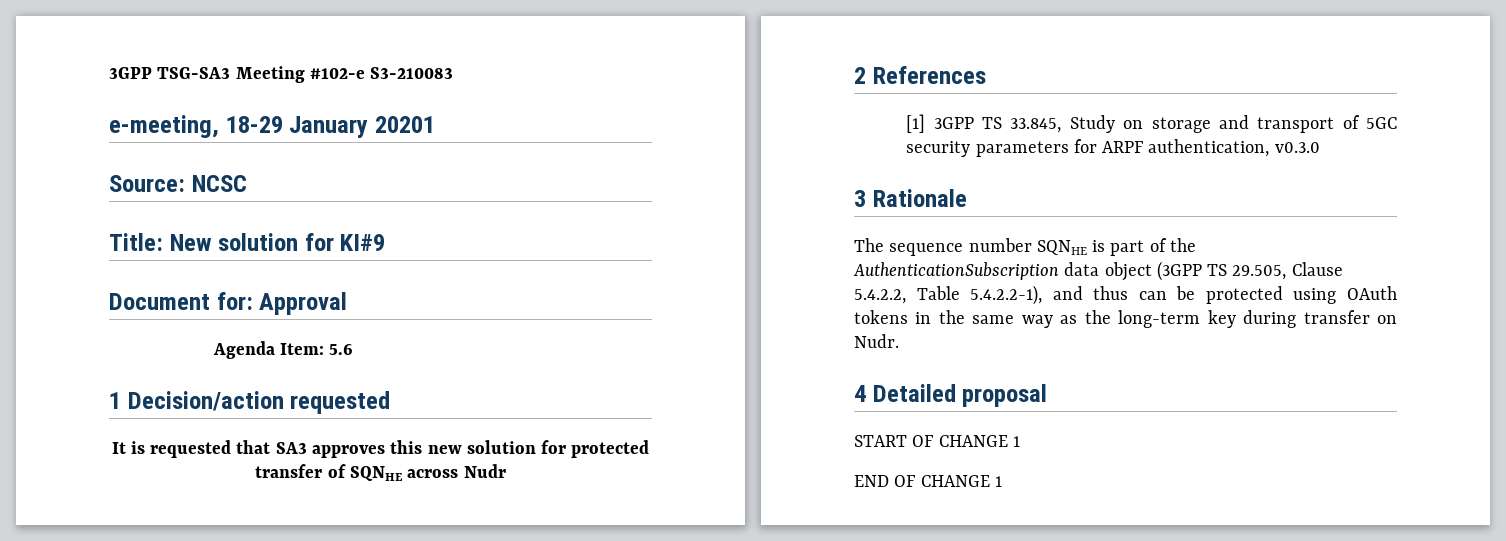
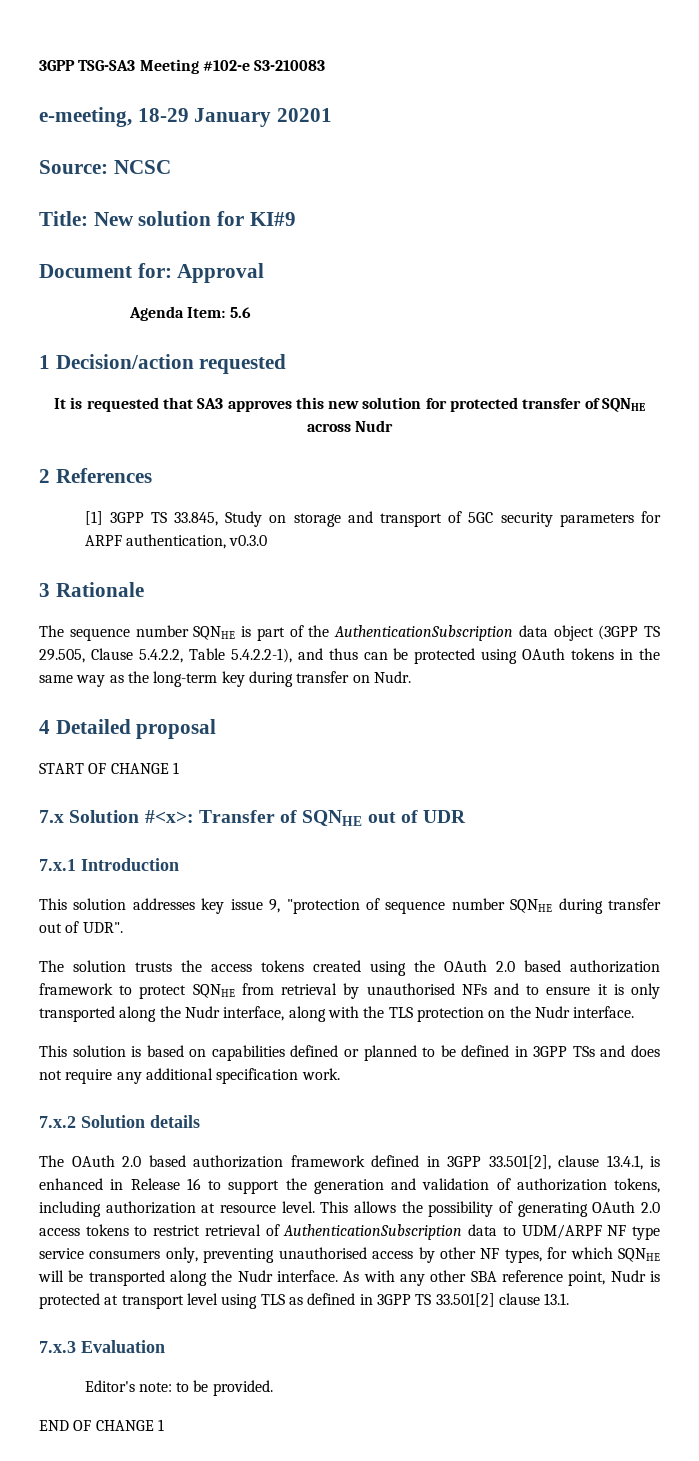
(1020, 441) none -> [39,810,467,826] [39,858,179,871] [39,898,661,914] [39,921,123,933] [39,960,660,976] [39,983,660,999] [39,1006,635,1022] [39,1045,660,1061] [39,1068,340,1084] [39,1115,200,1128] [39,1155,660,1170] [39,1178,660,1194] [39,1201,660,1217] [39,1224,661,1240] [39,1247,660,1263] [38,1270,660,1286] [39,1293,570,1309] [39,1340,165,1353] [84,1380,273,1396] // 7.x Solution #<x>: Transfer of SQNHE out of UDR // 7.x.1 Introduction // This solution addresses key issue 9, "protection of sequence number SQNHE during transfer out of UDR". // The solution trusts the access tokens created using the OAuth 2.0 based authorization framework to protect SQNHE from retrieval by unauthorised NFs and to ensure it is only transported along the Nudr interface, along with the TLS protection on the Nudr interface. // This solution is based on capabilities defined or planned to be defined in 3GPP TSs and does not require any additional specification work. // 7.x.2 Solution details // The OAuth 2.0 based authorization framework defined in 3GPP 33.501[2], clause 13.4.1, is enhanced in Release 16 to support the generation and validation of authorization tokens, including authorization at resource level. This allows the possibility of generating OAuth 2.0 access tokens to restrict retrieval of AuthenticationSubscription data to UDM/ARPF NF type service consumers only, preventing unauthorised access by other NF types, for which SQNHE will be transported along the Nudr interface. As with any other SBA reference point, Nudr is protected at transport level using TLS as defined in 3GPP TS 33.501[2] clause 13.1. // 7.x.3 Evaluation // Editor's note: to be provided.

